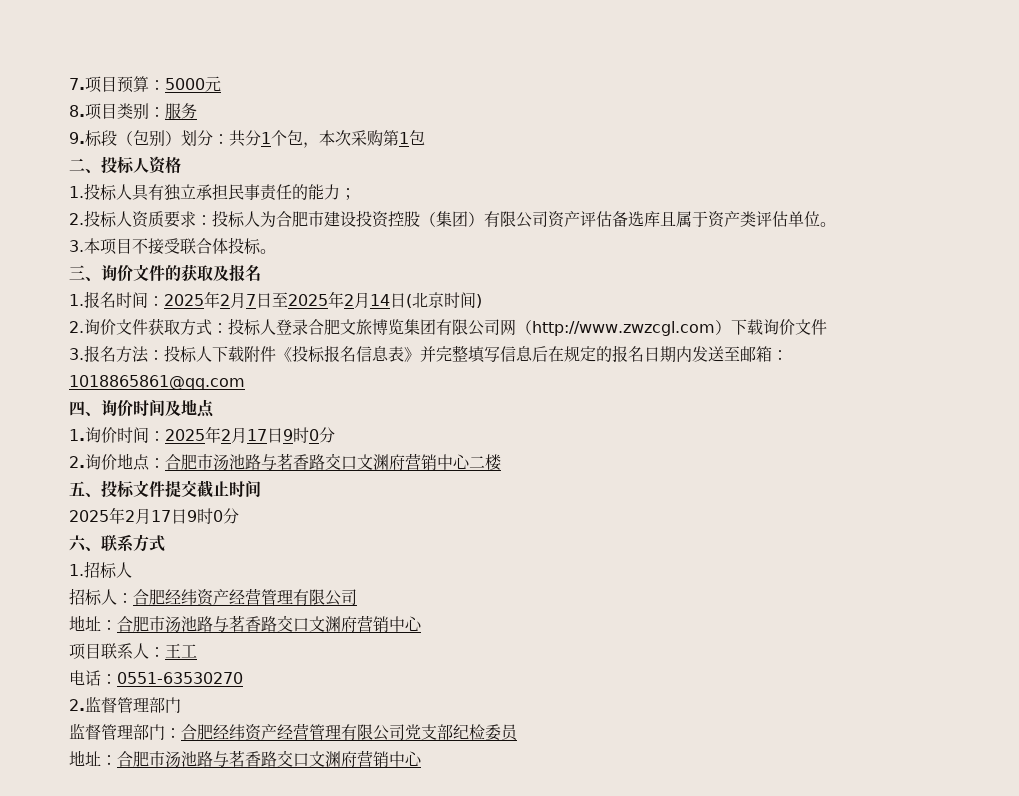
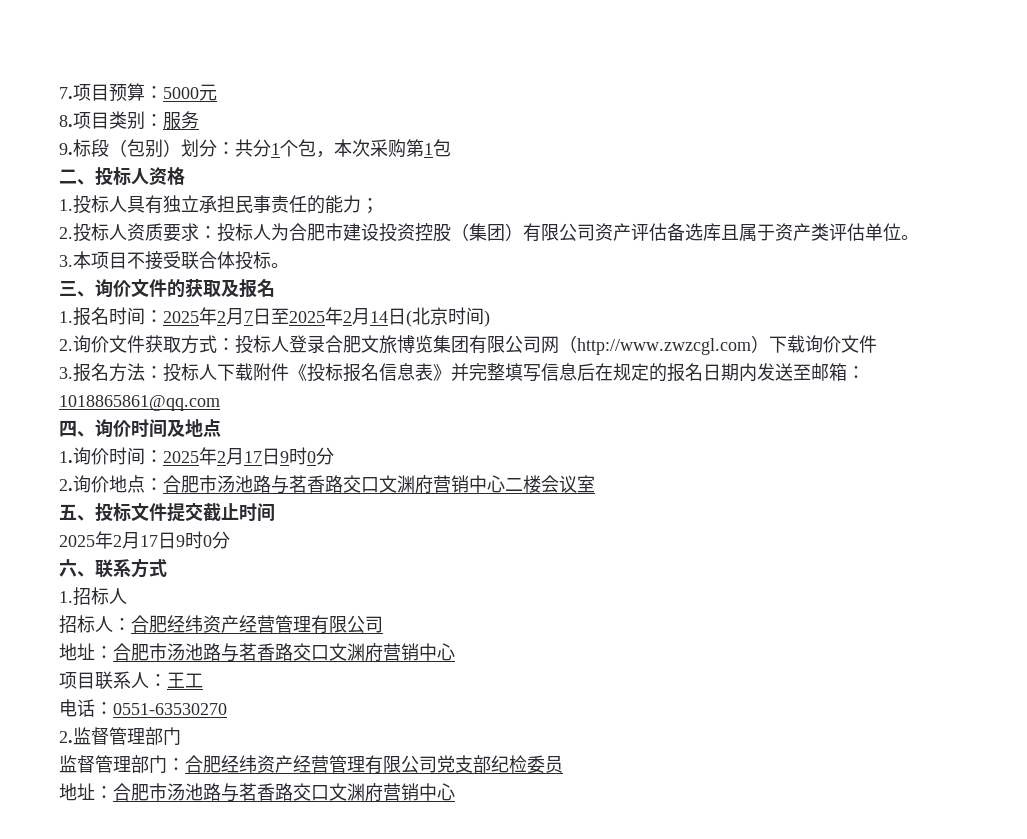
(501, 462) none -> [541,475,595,493] 会议室

